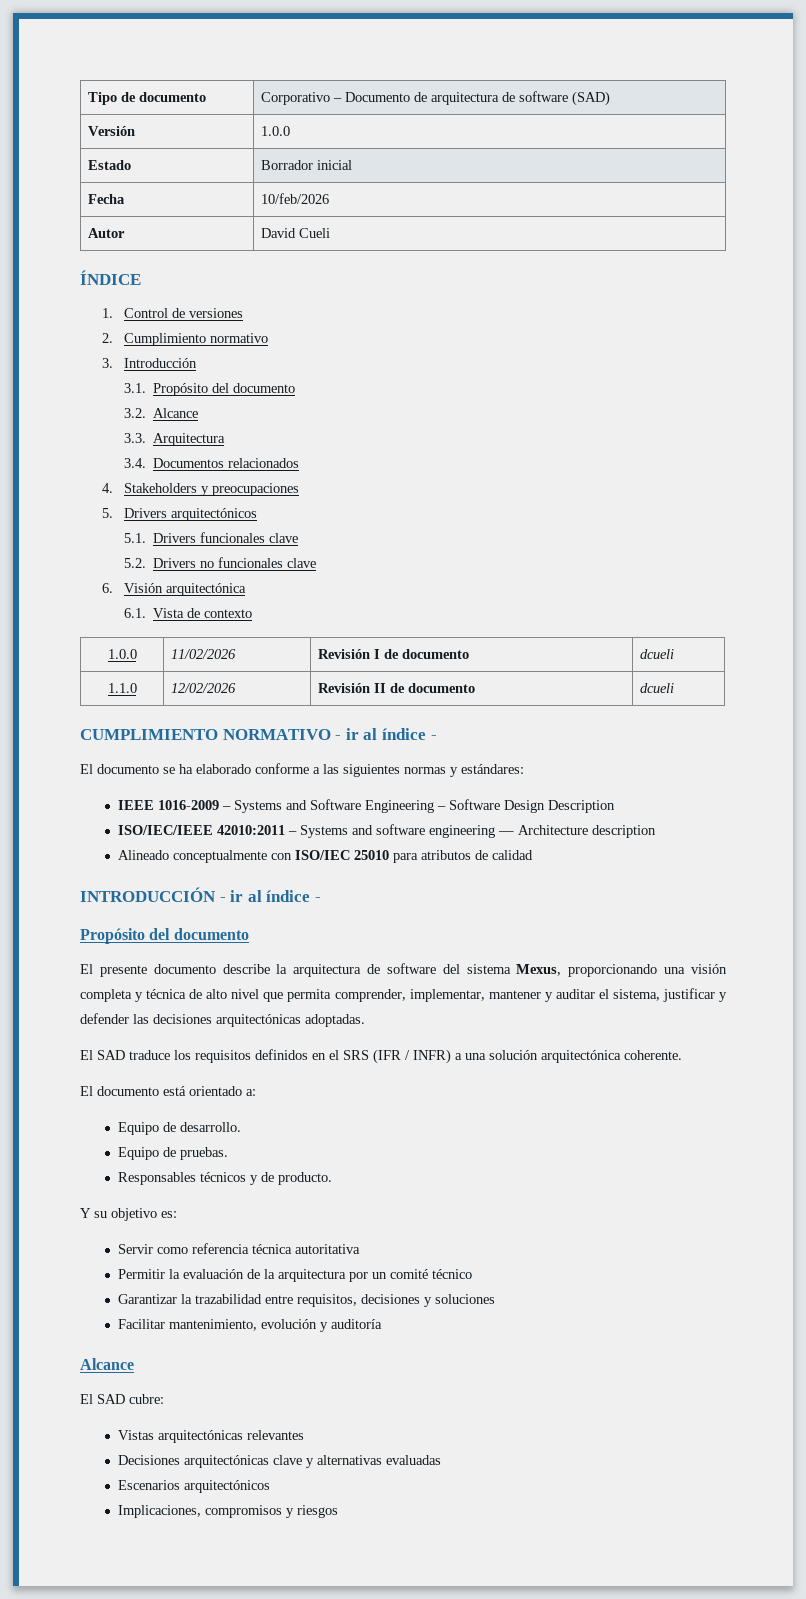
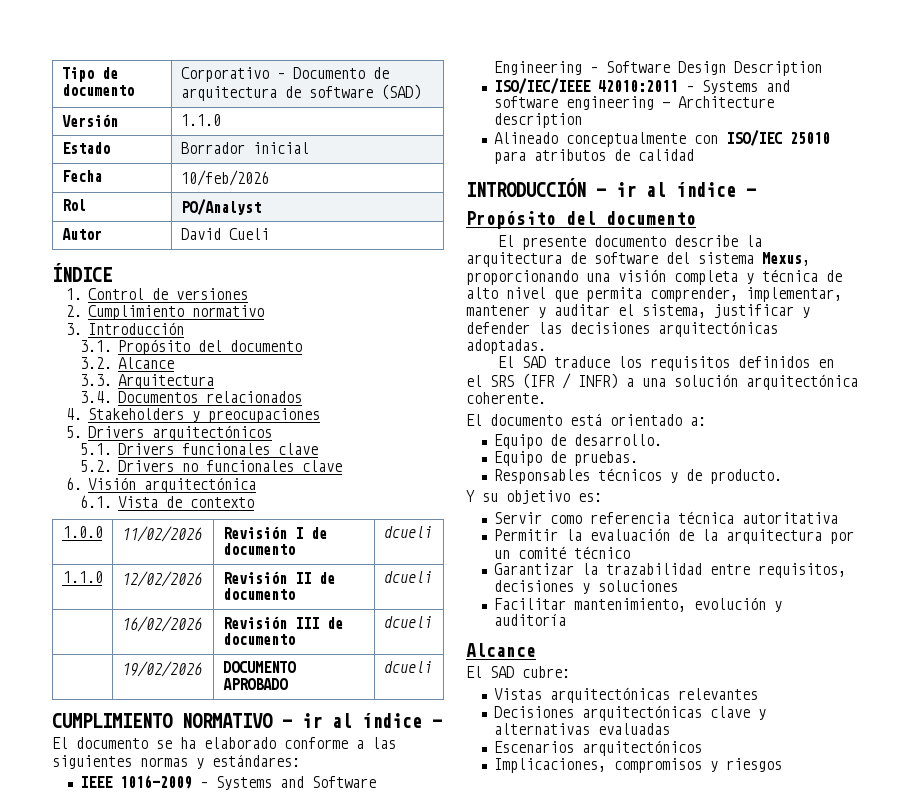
[261,126,291,136] 1.0.0 -> [180,114,221,126] 1.1.0
(330, 198) none -> [61,199,86,211] [180,199,261,215] // Rol | PO/Analyst
(675, 688) none -> [121,616,202,632] [222,616,343,629] [222,633,295,645] [383,616,432,628] [121,661,202,677] [222,661,296,673] [222,678,288,690] [383,661,432,673] // | 16/02/2026 | Revisión III de documento | dcueli // | 19/02/2026 | DOCUMENTO APROBADO | dcueli

